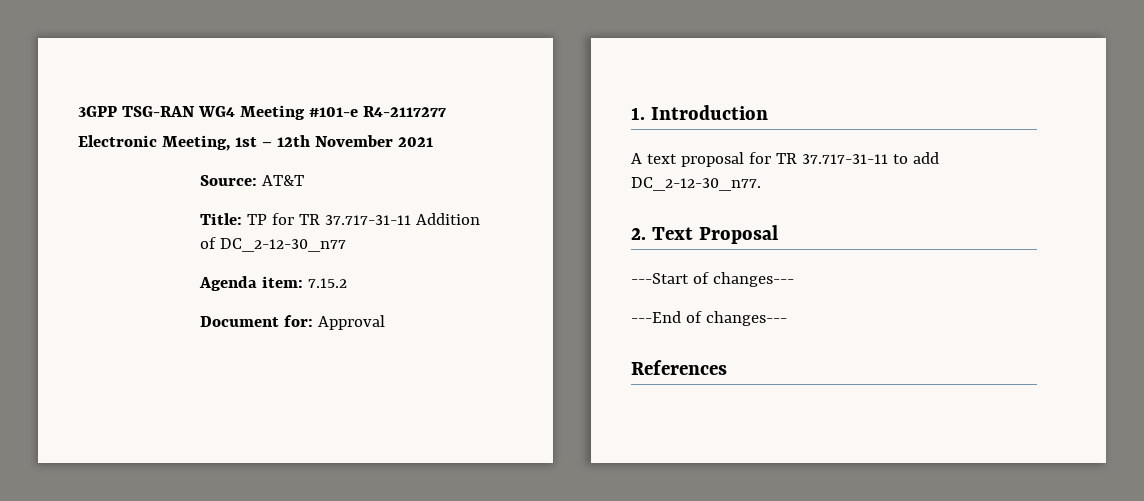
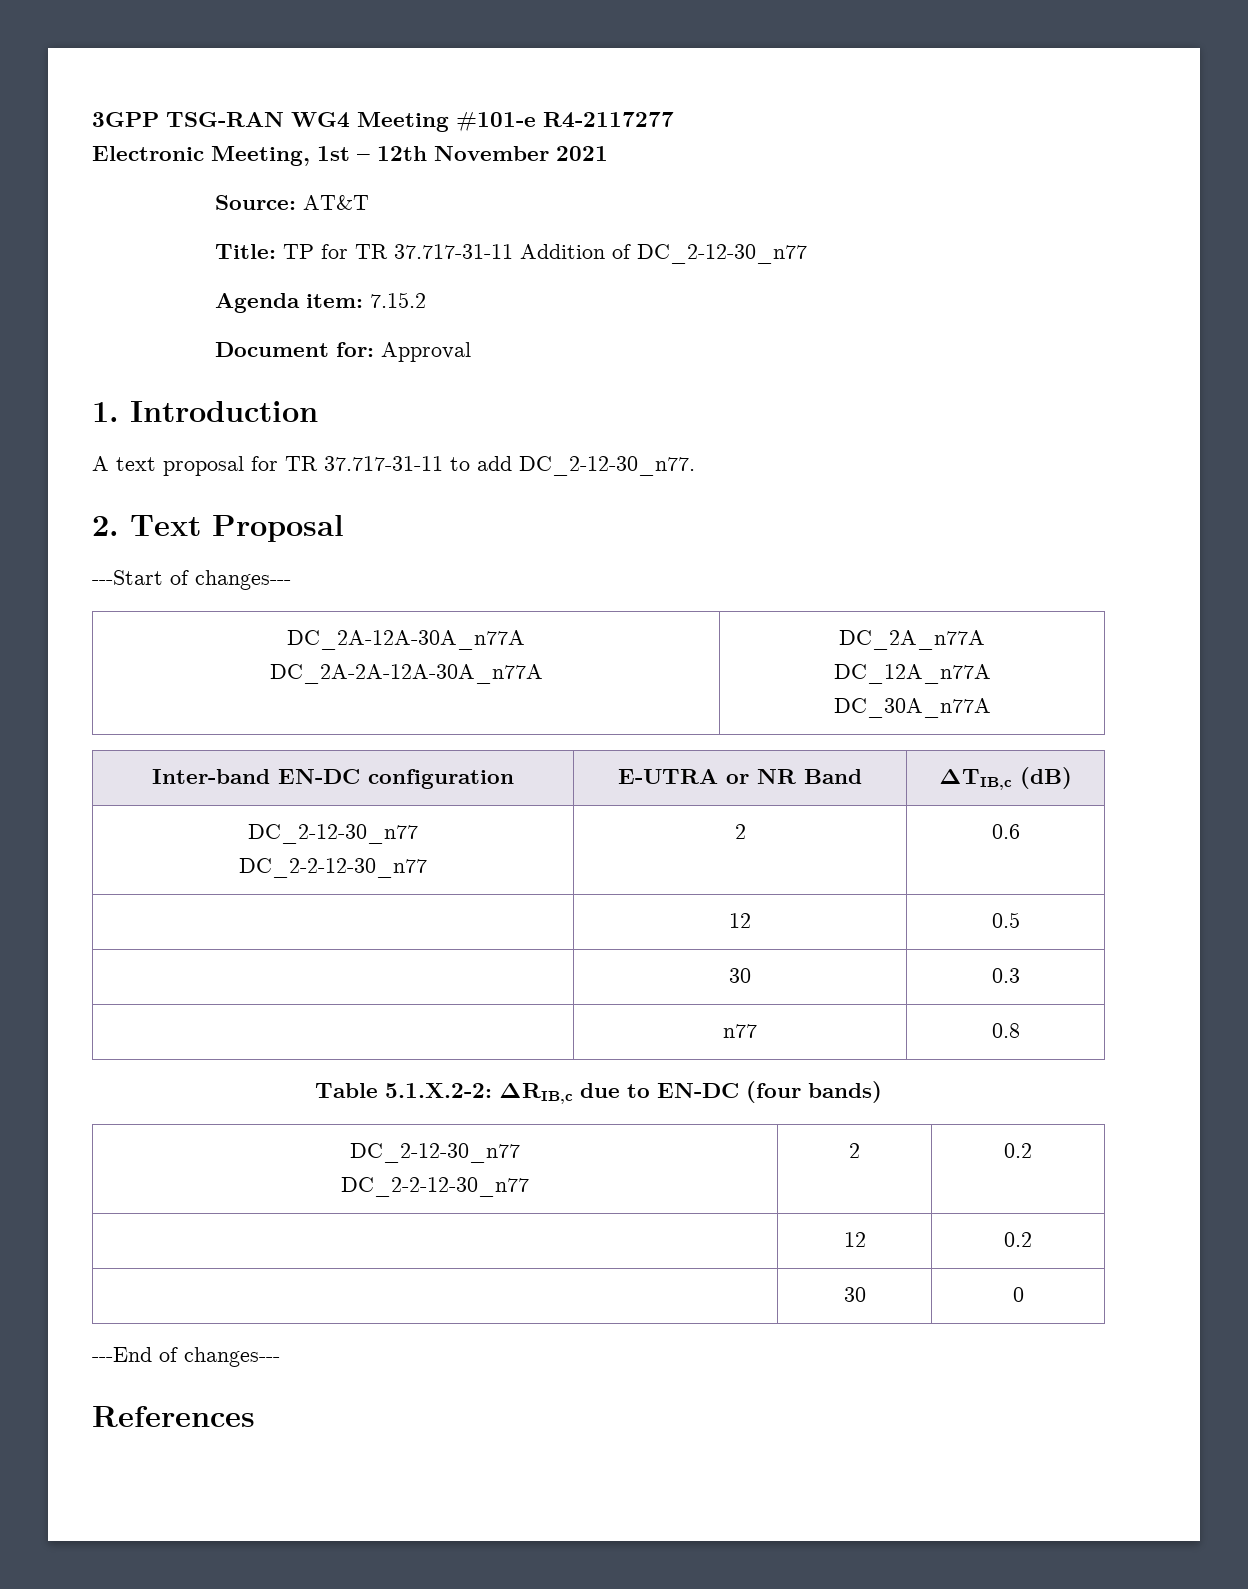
(794, 279) none -> [287,630,525,650] [269,664,543,684] [839,630,985,650] [833,664,991,684] [833,698,991,718] [152,769,514,789] [618,769,862,784] [939,767,1072,790] [248,824,418,844] [239,858,427,878] [734,824,746,839] [991,824,1020,839] [729,913,751,928] [991,912,1020,928] [729,968,751,983] [991,968,1020,983] [723,1024,757,1038] [991,1023,1020,1038] [315,1081,882,1104] [350,1143,520,1163] [341,1177,529,1197] [849,1143,860,1158] [1004,1143,1032,1158] [843,1232,866,1247] [1004,1232,1032,1247] [843,1287,866,1302] [1012,1287,1024,1302] // DC_2A-12A-30A_n77A // DC_2A-2A-12A-30A_n77A | DC_2A_n77A // DC_12A_n77A // DC_30A_n77A // Inter-band EN-DC configuration | E-UTRA or NR Band | ΔTIB,c (dB) // DC_2-12-30_n77 // DC_2-2-12-30_n77 | 2 | 0.6 // | 12 | 0.5 // | 30 | 0.3 // | n77 | 0.8 // Table 5.1.X.2-2: ΔRIB,c due to EN-DC (four bands) // DC_2-12-30_n77 // DC_2-2-12-30_n77 | 2 | 0.2 // | 12 | 0.2 // | 30 | 0

